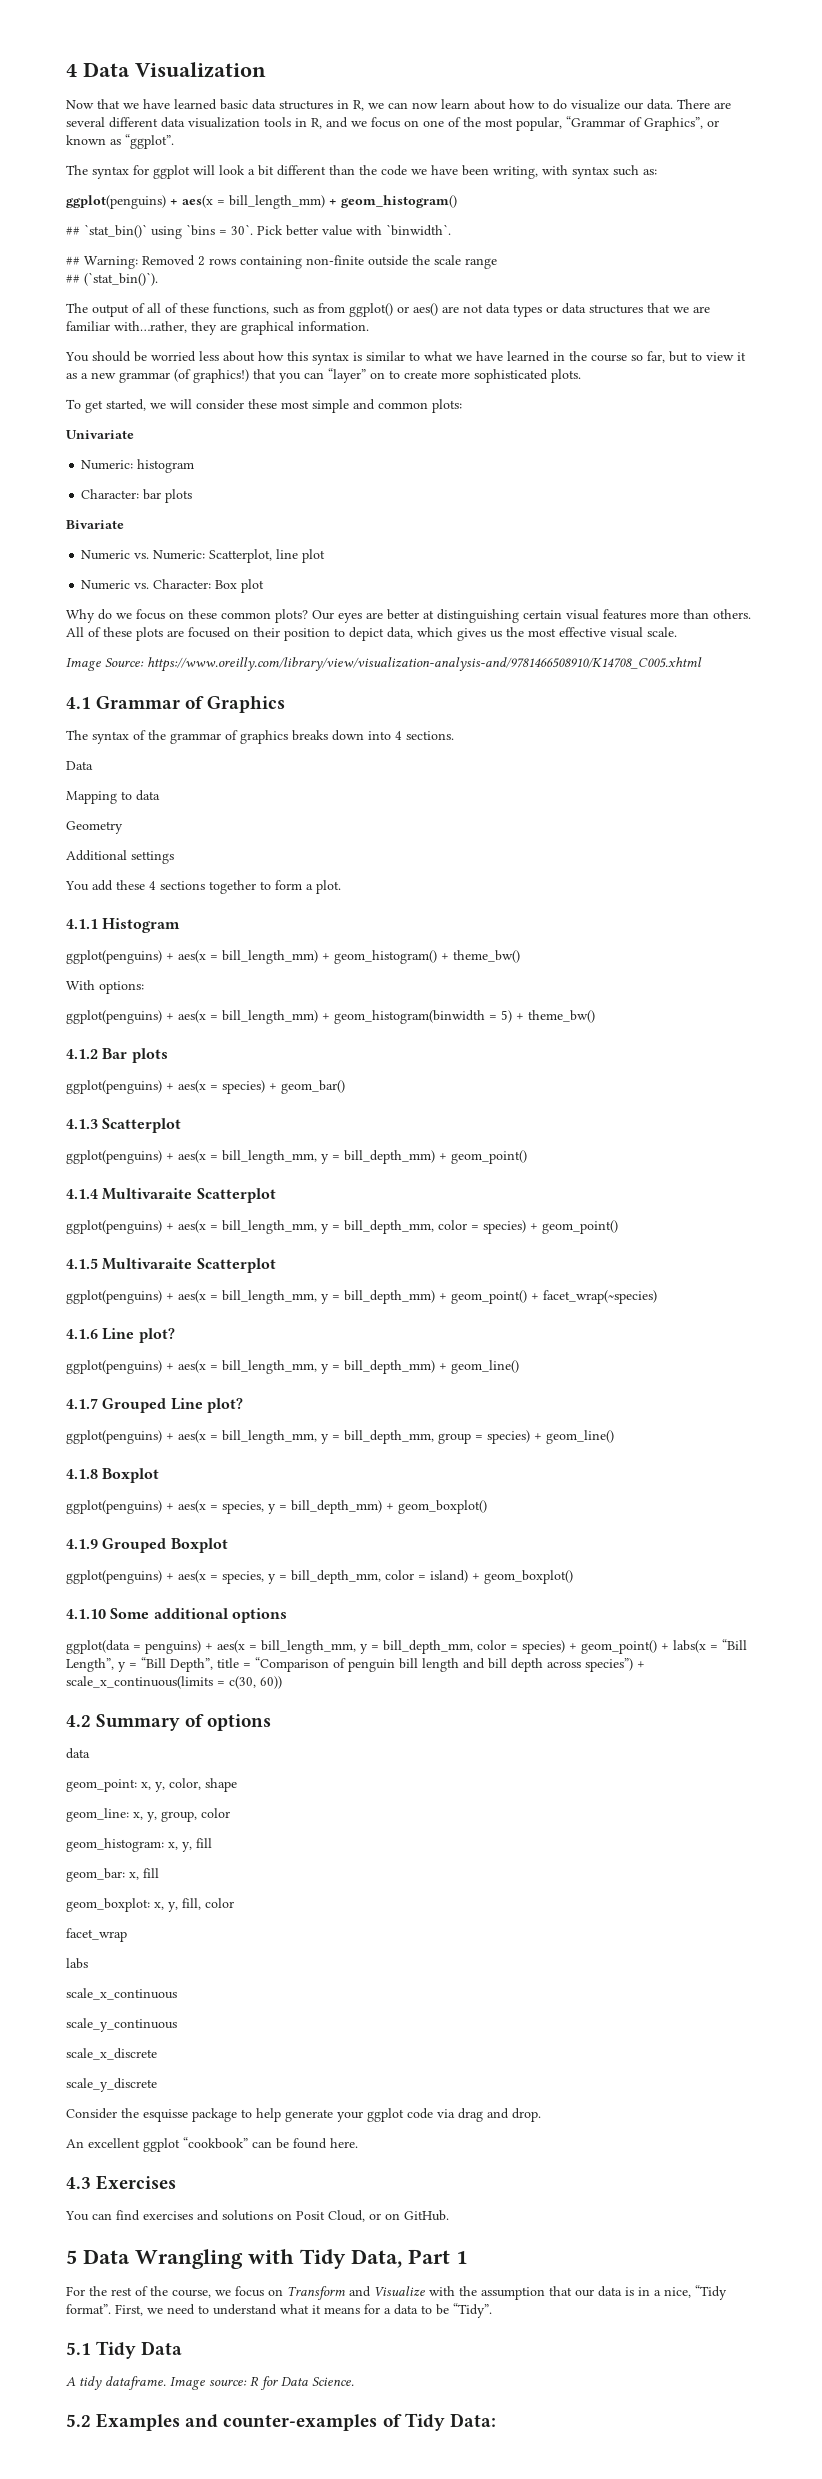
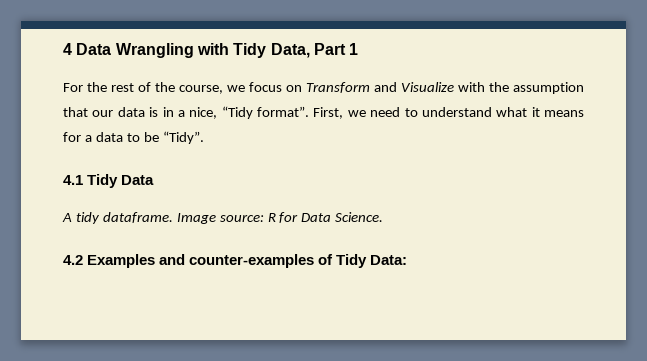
[135,62,266,78] [66,99,731,111] [66,116,719,131] [66,134,174,149] [66,165,657,179] [66,195,457,209] [66,224,451,239] [66,255,497,269] [66,272,158,286] [66,303,710,317] [66,321,369,335] [65,351,746,365] [66,368,581,383] [66,399,462,413] [66,430,134,439] [81,459,195,473] [81,489,193,503] [66,520,124,529] [81,549,326,563] [81,579,265,593] [66,609,751,623] [66,627,677,641] [66,657,702,672] [66,696,286,713] [66,730,454,744] [66,761,93,770] [66,790,160,804] [66,821,123,834] [66,850,174,864] [65,880,341,894] [66,918,181,933] [66,950,520,964] [66,980,144,994] [66,1010,595,1024] [66,1048,168,1063] [66,1080,345,1094] [66,1118,182,1133] [66,1150,527,1164] [66,1188,276,1203] [66,1220,618,1234] [66,1258,276,1273] [66,1290,657,1304] [66,1328,175,1343] [66,1360,519,1374] [66,1398,243,1413] [66,1430,614,1444] [66,1468,160,1483] [66,1500,487,1514] [66,1538,228,1553] [66,1570,573,1584] [66,1608,287,1623] [66,1639,747,1654] [66,1657,645,1672] [66,1676,282,1689] [66,1714,272,1731] [66,1748,90,1759] [66,1778,237,1792] [66,1808,230,1822] [66,1838,212,1852] [66,1868,159,1882] [66,1898,234,1912] [66,1928,127,1942] [66,1958,88,1969] [66,1988,177,2000] [66,2018,177,2032] [66,2048,157,2060] [66,2078,157,2092] [66,2108,541,2122] [66,2137,358,2152] [66,2175,177,2190] [65,2210,449,2222] [66,2249,130,2264] Visualization // Now that we have learned basic data structures in R, we can now learn about how to do visualize our data. There are several different data visualization tools in R, and we focus on one of the most popular, “Grammar of Graphics”, or known as “ggplot”. // The syntax for ggplot will look a bit different than the code we have been writing, with syntax such as: // ggplot(penguins) + aes(x = bill_length_mm) + geom_histogram() // ## `stat_bin()` using `bins = 30`. Pick better value with `binwidth`. // ## Warning: Removed 2 rows containing non-finite outside the scale range // ## (`stat_bin()`). // The output of all of these functions, such as from ggplot() or aes() are not data types or data structures that we are familiar with…rather, they are graphical information. // You should be worried less about how this syntax is similar to what we have learned in the course so far, but to view it as a new grammar (of graphics!) that you can “layer” on to create more sophisticated plots. // To get started, we will consider these most simple and common plots: // Univariate // Numeric: histogram // Character: bar plots // Bivariate // Numeric vs. Numeric: Scatterplot, line plot // Numeric vs. Character: Box plot // Why do we focus on these common plots? Our eyes are better at distinguishing certain visual features more than others. All of these plots are focused on their position to depict data, which gives us the most effective visual scale. // Image Source: https://www.oreilly.com/library/view/visualization-analysis-and/9781466508910/K14708_C005.xhtml // 4.1 Grammar of Graphics // The syntax of the grammar of graphics breaks down into 4 sections. // Data // Mapping to data // Geometry // Additional settings // You add these 4 sections together to form a plot. // 4.1.1 Histogram // ggplot(penguins) + aes(x = bill_length_mm) + geom_histogram() + theme_bw() // With options: // ggplot(penguins) + aes(x = bill_length_mm) + geom_histogram(binwidth = 5) + theme_bw() // 4.1.2 Bar plots // ggplot(penguins) + aes(x = species) + geom_bar() // 4.1.3 Scatterplot // ggplot(penguins) + aes(x = bill_length_mm, y = bill_depth_mm) + geom_point() // 4.1.4 Multivaraite Scatterplot // ggplot(penguins) + aes(x = bill_length_mm, y = bill_depth_mm, color = species) + geom_point() // 4.1.5 Multivaraite Scatterplot // ggplot(penguins) + aes(x = bill_length_mm, y = bill_depth_mm) + geom_point() + facet_wrap(~species) // 4.1.6 Line plot? // ggplot(penguins) + aes(x = bill_length_mm, y = bill_depth_mm) + geom_line() // 4.1.7 Grouped Line plot? // ggplot(penguins) + aes(x = bill_length_mm, y = bill_depth_mm, group = species) + geom_line() // 4.1.8 Boxplot // ggplot(penguins) + aes(x = species, y = bill_depth_mm) + geom_boxplot() // 4.1.9 Grouped Boxplot // ggplot(penguins) + aes(x = species, y = bill_depth_mm, color = island) + geom_boxplot() // 4.1.10 Some additional options // ggplot(data = penguins) + aes(x = bill_length_mm, y = bill_depth_mm, color = species) + geom_point() + labs(x = “Bill Length”, y = “Bill Depth”, title = “Comparison of penguin bill length and bill depth across species”) + scale_x_continuous(limits = c(30, 60)) // 4.2 Summary of options // data // geom_point: x, y, color, shape // geom_line: x, y, group, color // geom_histogram: x, y, fill // geom_bar: x, fill // geom_boxplot: x, y, fill, color // facet_wrap // labs // scale_x_continuous // scale_y_continuous // scale_x_discrete // scale_y_discrete // Consider the esquisse package to help generate your ggplot code via drag and drop. // An excellent ggplot “cookbook” can be found here. // 4.3 Exercises // You can find exercises and solutions on Posit Cloud, or on GitHub. // 5 Data -> (112, 49) none
[66,2342,91,2355] 5.1 -> [63,175,83,185] 4.1
[66,2414,91,2427] 5.2 -> [63,255,83,265] 4.2

